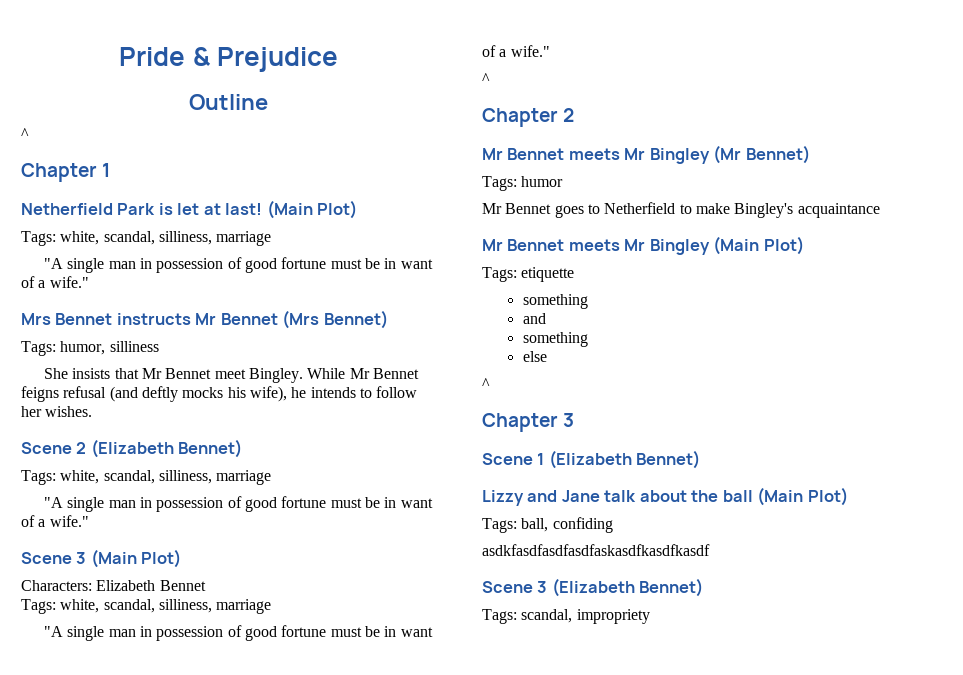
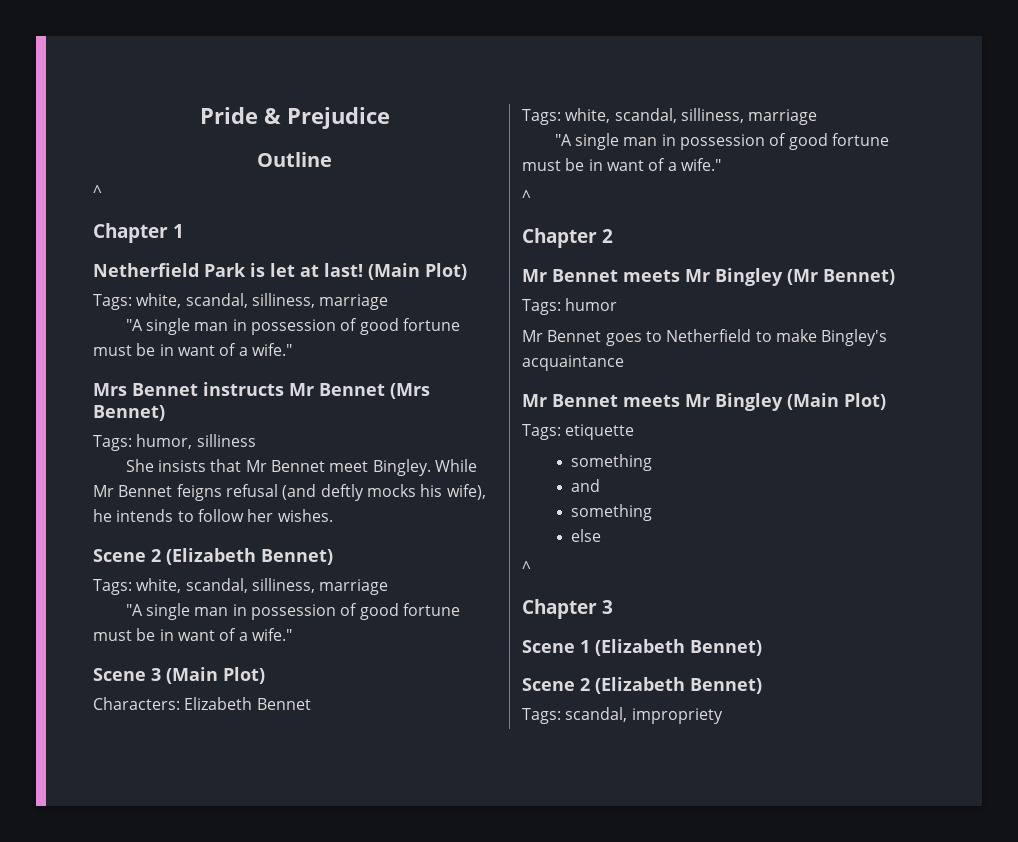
[482,487,848,506] [482,517,613,533] [482,544,710,556] [482,581,548,593] // Lizzy and Jane talk about the ball (Main Plot) // Tags: ball, confiding // asdkfasdfasdfasdfaskasdfkasdfkasdf // Scene 3 -> [522,678,590,691] // Scene 2

